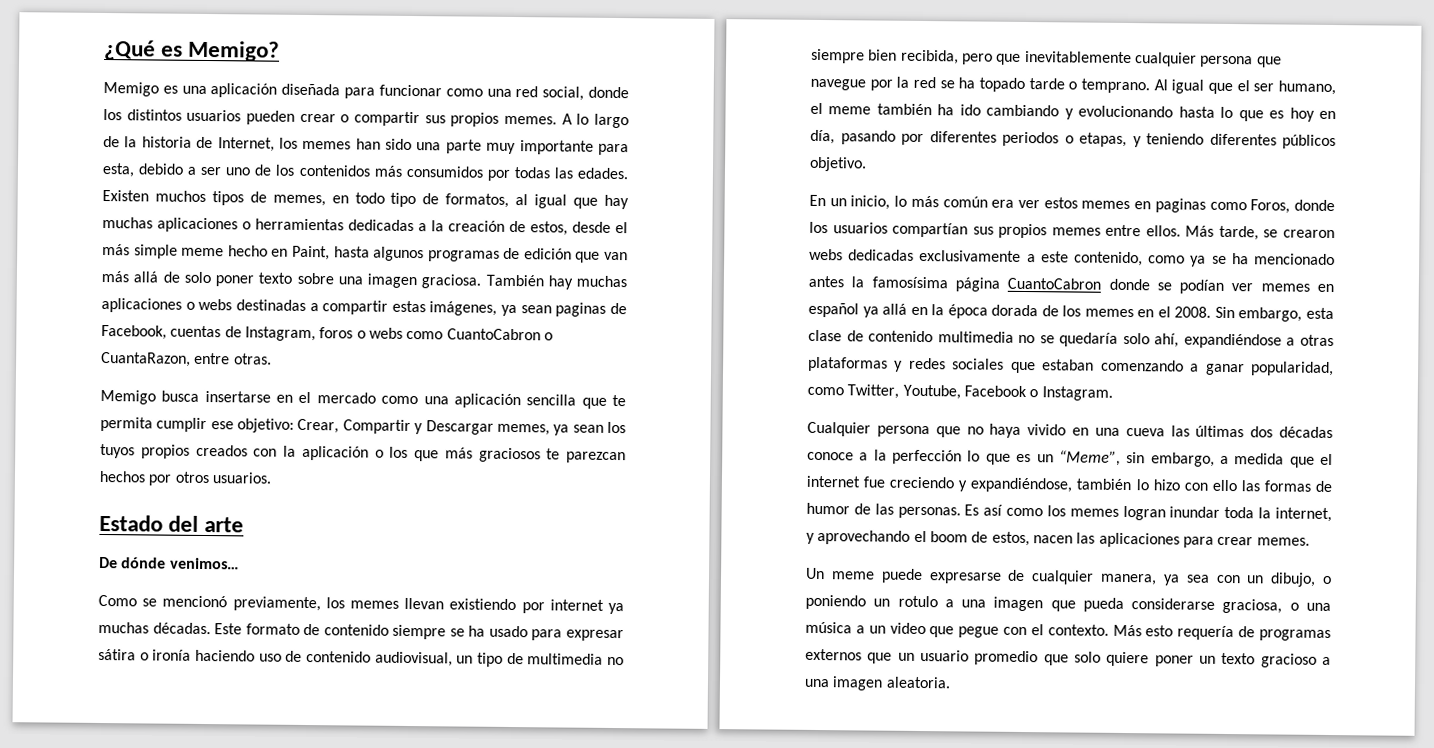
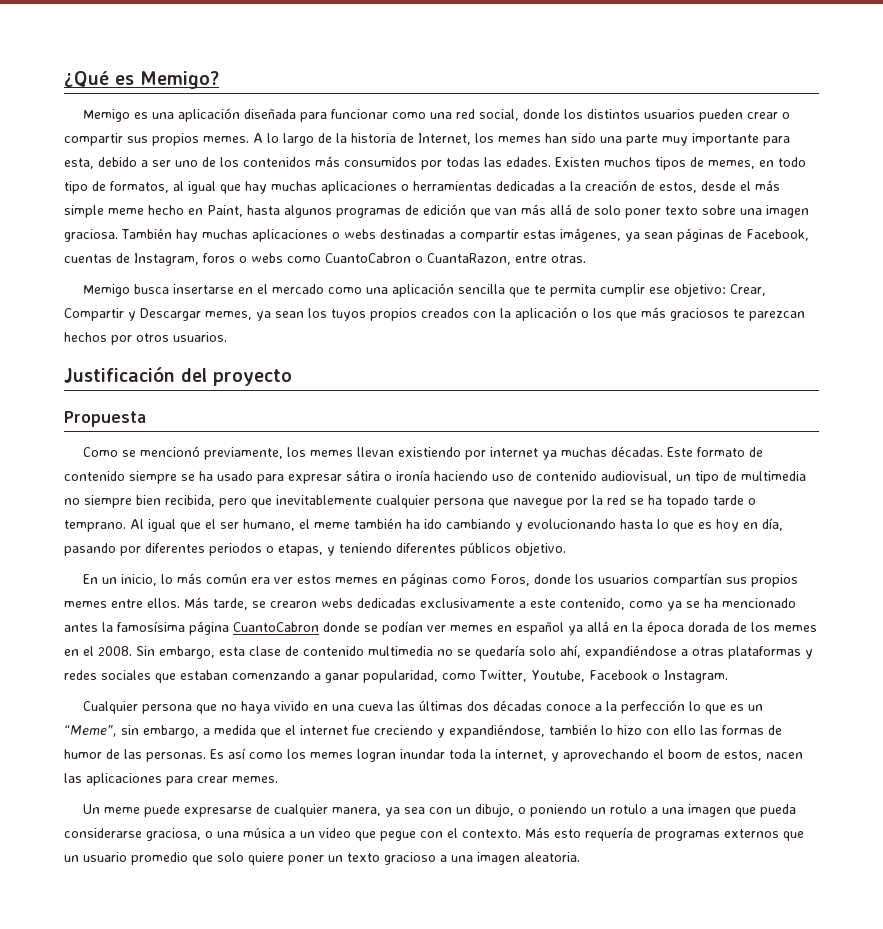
[555,302,607,317] paginas -> [677,228,724,242] páginas
[99,514,245,533] [99,556,239,570] Estado del arte // De dónde venimos… -> [64,367,292,386] [64,411,146,427] Justificación del proyecto // Propuesta
[1154,198,1206,213] paginas -> [400,573,448,587] páginas

